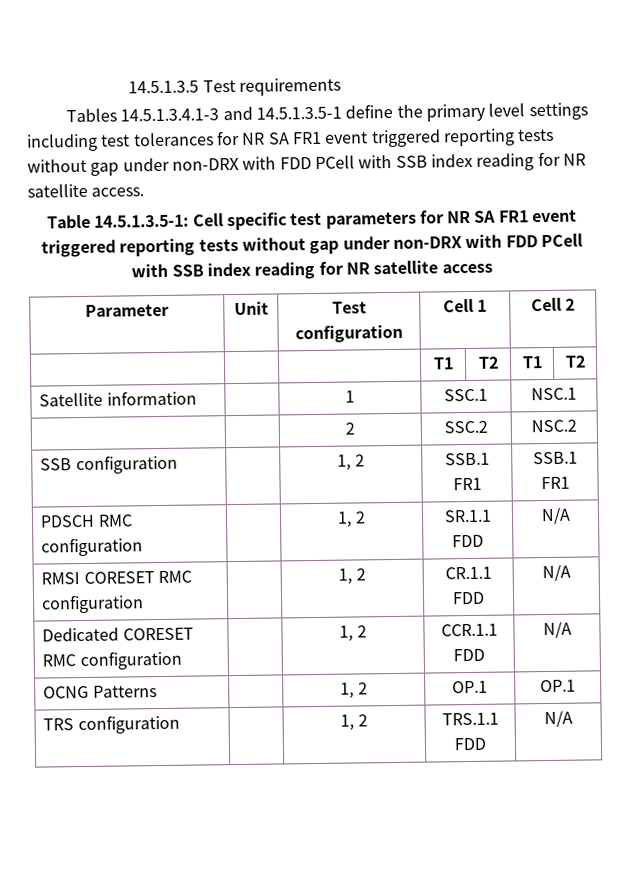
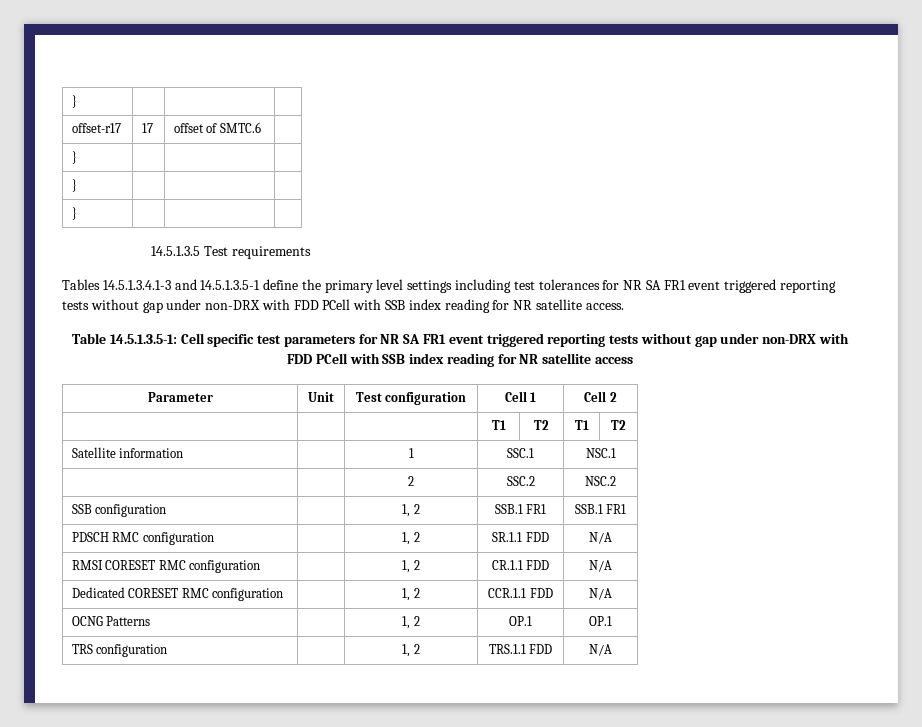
(128, 87) none -> [72,95,78,108] [72,123,122,133] [142,123,154,133] [174,122,261,133] [72,151,78,164] [72,179,78,192] [72,207,78,220] } | | | // offset-r17 | 17 | offset of SMTC.6 | // } | | | // } | | | // } | | | //

